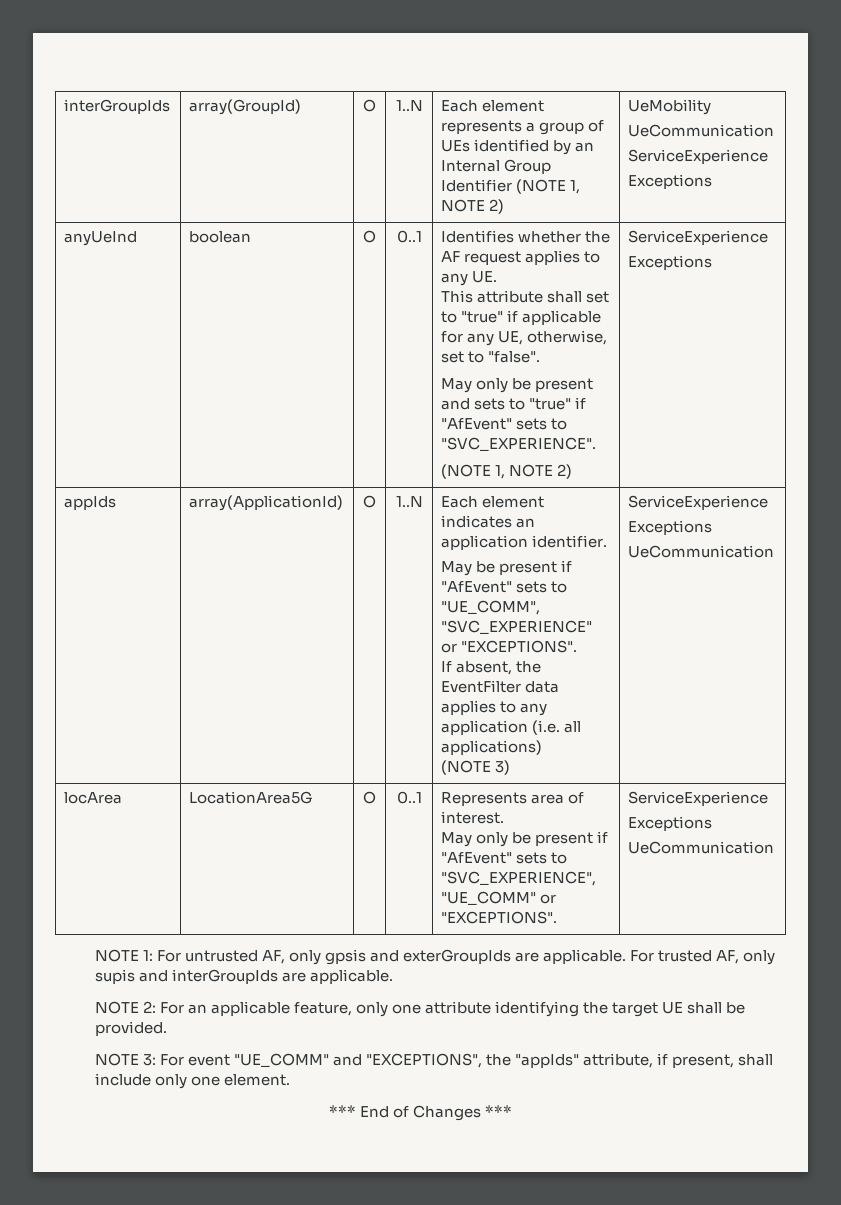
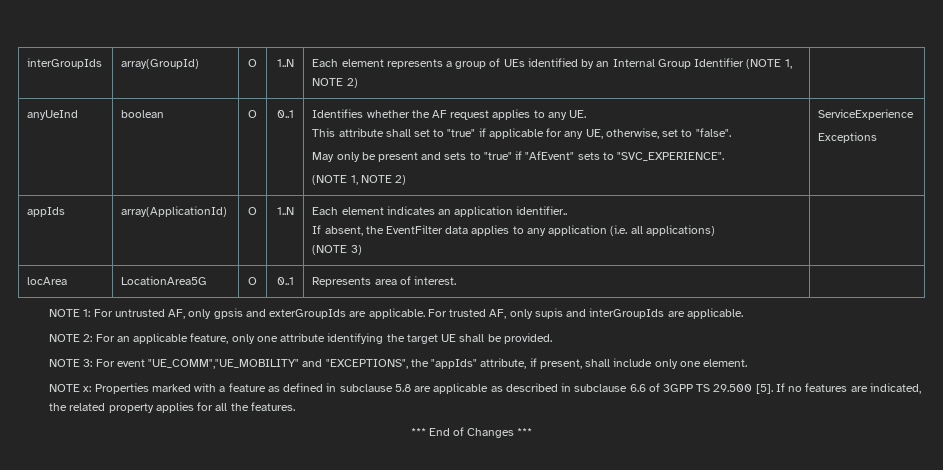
[628,99,712,115] [628,124,775,137] [628,149,769,164] [628,174,713,189] UeMobility // UeCommunication // ServiceExperience // Exceptions -> (358, 83) none
[532,535,608,548] [441,560,573,576] [441,581,568,593] [441,600,541,615] [441,620,593,634] [441,640,578,653] identifier. // May be present if "AfEvent" sets to "UE_COMM", "SVC_EXPERIENCE" or "EXCEPTIONS". -> [516,206,568,215] identifier..
[628,495,769,510] [628,520,713,535] [628,545,775,558] ServiceExperience // Exceptions // UeCommunication -> (362, 250) none
[441,831,609,847] [441,852,568,864] [441,871,597,886] [441,891,557,905] [441,911,558,924] [628,791,769,806] [628,816,713,831] [628,841,775,854] // May only be present if "AfEvent" sets to "SVC_EXPERIENCE", "UE_COMM" or "EXCEPTIONS". | ServiceExperience // Exceptions // UeCommunication -> (456, 280) |
[233,1053,329,1067] "UE_COMM" -> [148,359,300,369] "UE_COMM","UE_MOBILITY"
(290, 1080) none -> [49,383,921,394] [49,402,295,413] // NOTE x: Properties marked with a feature as defined in subclause 5.8 are applicable as described in subclause 6.6 of 3GPP TS 29.500 [5]. If no features are indicated, the related property applies for all the features.

